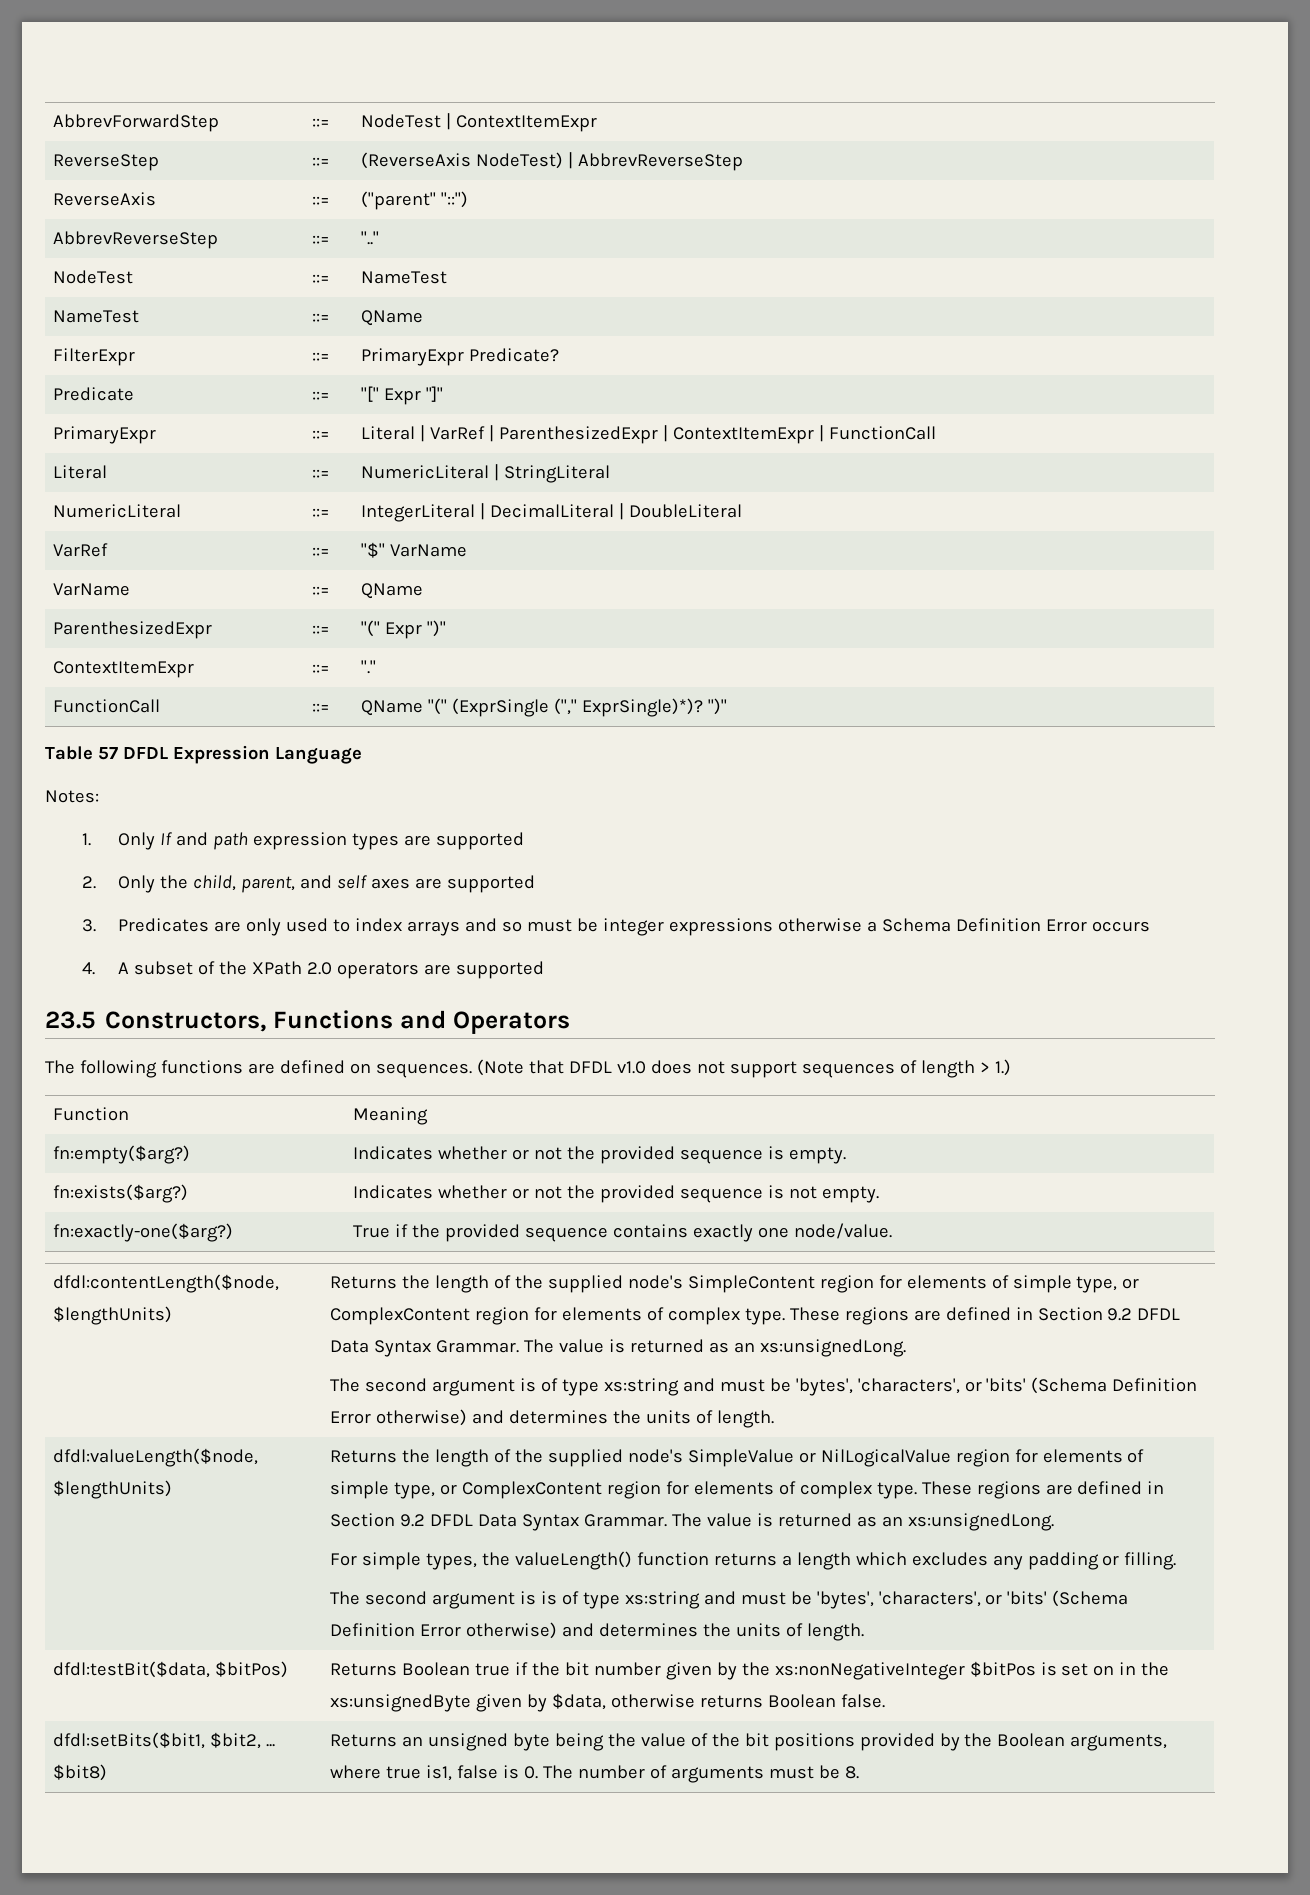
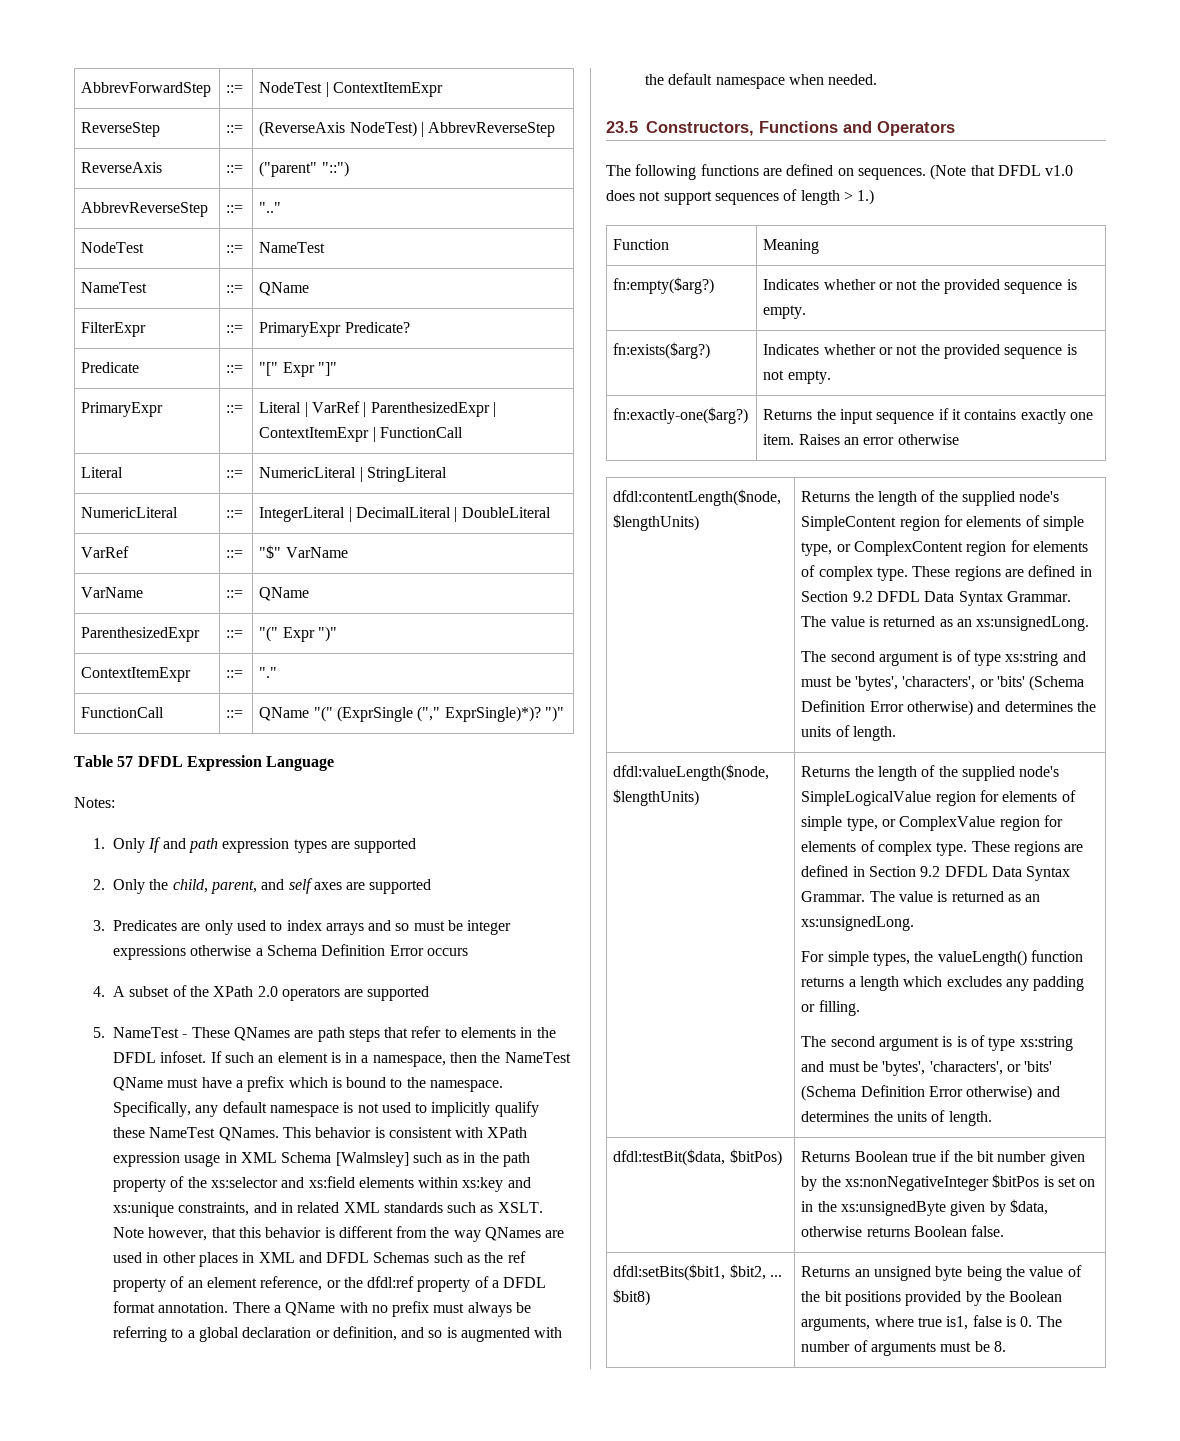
(545, 970) none -> [92,1026,556,1042] [112,1051,571,1067] [112,1076,504,1092] [112,1101,539,1117] [112,1127,528,1141] [112,1152,531,1167] [112,1176,531,1192] [112,1202,543,1217] [112,1226,565,1242] [112,1251,526,1267] [112,1276,547,1292] [112,1301,532,1317] [112,1326,563,1342] [644,73,878,89] // 5. NameTest - These QNames are path steps that refer to elements in the DFDL infoset. If such an element is in a namespace, then the NameTest QName must have a prefix which is bound to the namespace. Specifically, any default namespace is not used to implicitly qualify these NameTest QNames. This behavior is consistent with XPath expression usage in XML Schema [Walmsley] such as in the path property of the xs:selector and xs:field elements within xs:key and xs:unique constraints, and in related XML standards such as XSLT. Note however, that this behavior is different from the way QNames are used in other places in XML and DFDL Schemas such as the ref property of an element reference, or the dfdl:ref property of a DFDL format annotation. There a QName with no prefix must always be referring to a global declaration or definition, and so is augmented with the default namespace when needed.
[352,1223,892,1242] True if the provided sequence contains exactly one node/value. -> [763,408,1093,424] [763,434,959,445] Returns the input sequence if it contains exactly one item. Raises an error otherwise
[687,1449,1145,1467] [329,1481,602,1499] SimpleValue or NilLogicalValue region for elements of simple type, or ComplexContent -> [801,790,1076,806] [801,816,996,831] SimpleLogicalValue region for elements of simple type, or ComplexValue

